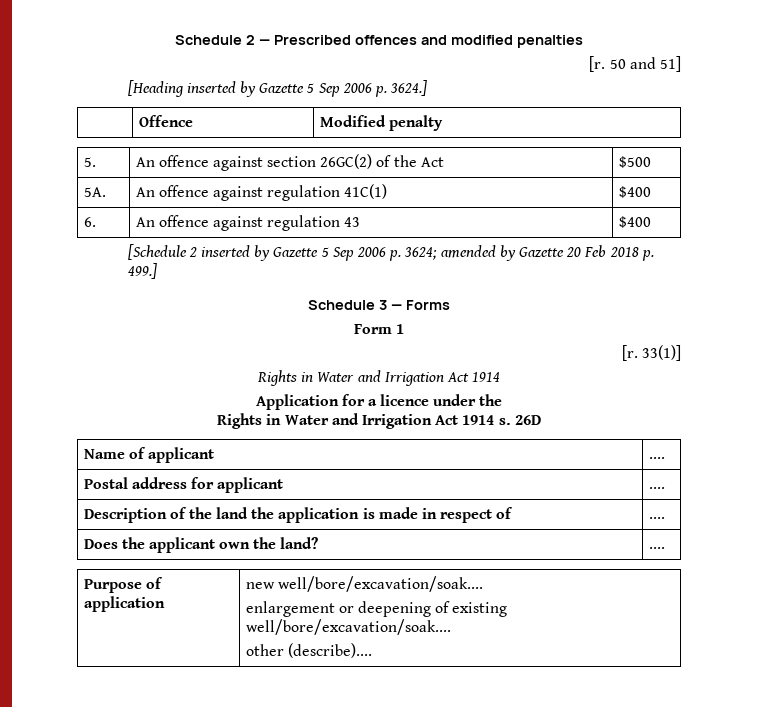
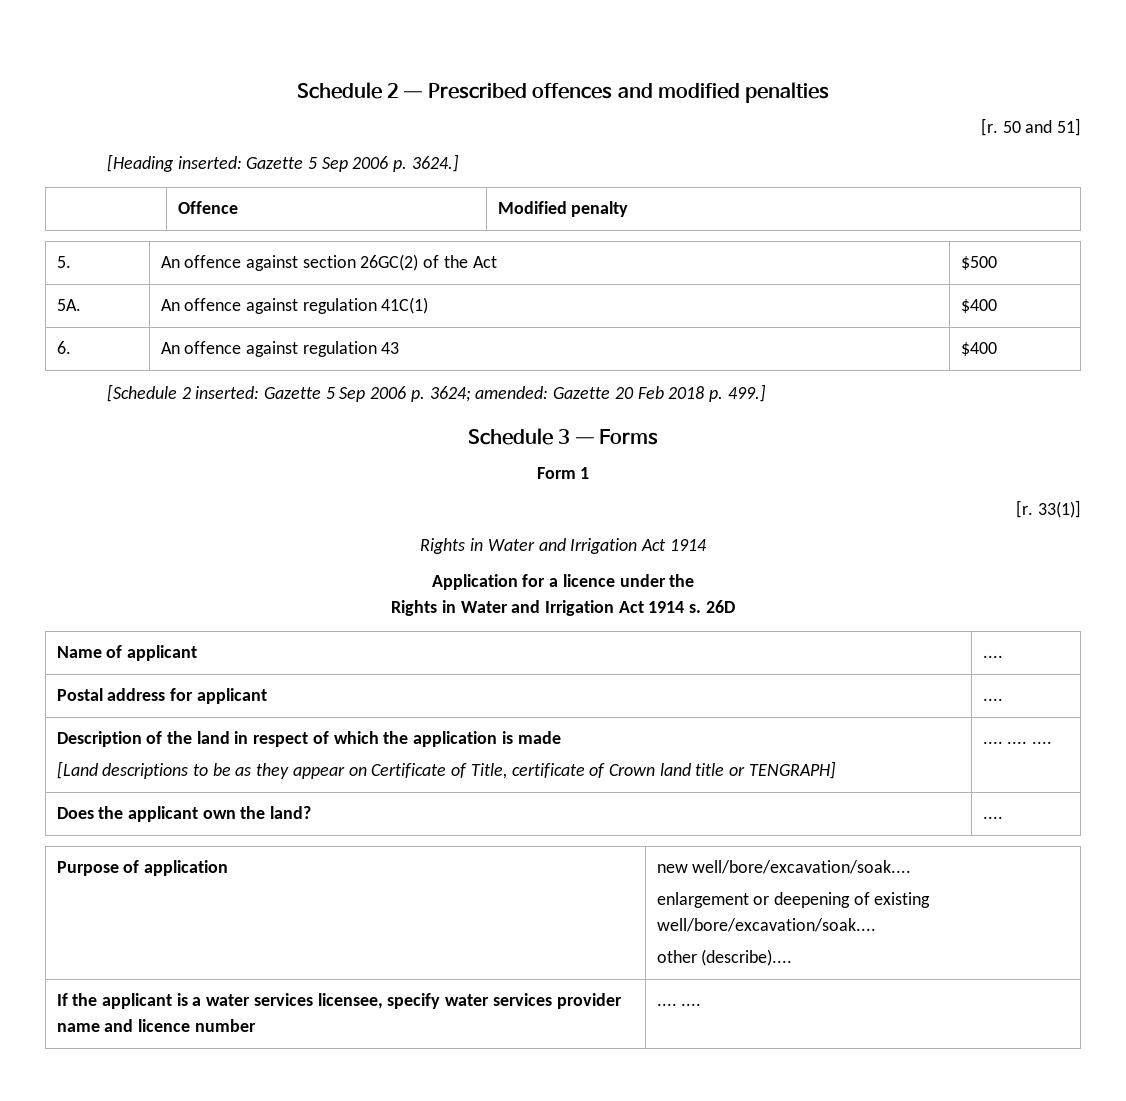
[186,81,257,97] inserted by -> [177,156,242,169] inserted:
[201,245,271,261] inserted by -> [195,386,260,399] inserted:
[440,245,516,261] amended by -> [475,386,549,399] amended:
(249, 513) none -> [234,731,379,747] in respect of which
[422,507,514,523] [648,517,665,519] in respect of | .... -> [56,761,836,779] [982,741,1053,744] // [Land descriptions to be as they appear on Certificate of Title, certificate of Crown land title or TENGRAPH] | .... .... ....
(372, 650) none -> [56,993,622,1009] [56,1019,256,1032] [656,1003,702,1006] // If the applicant is a water services licensee, specify water services provider name and licence number | .... ....

